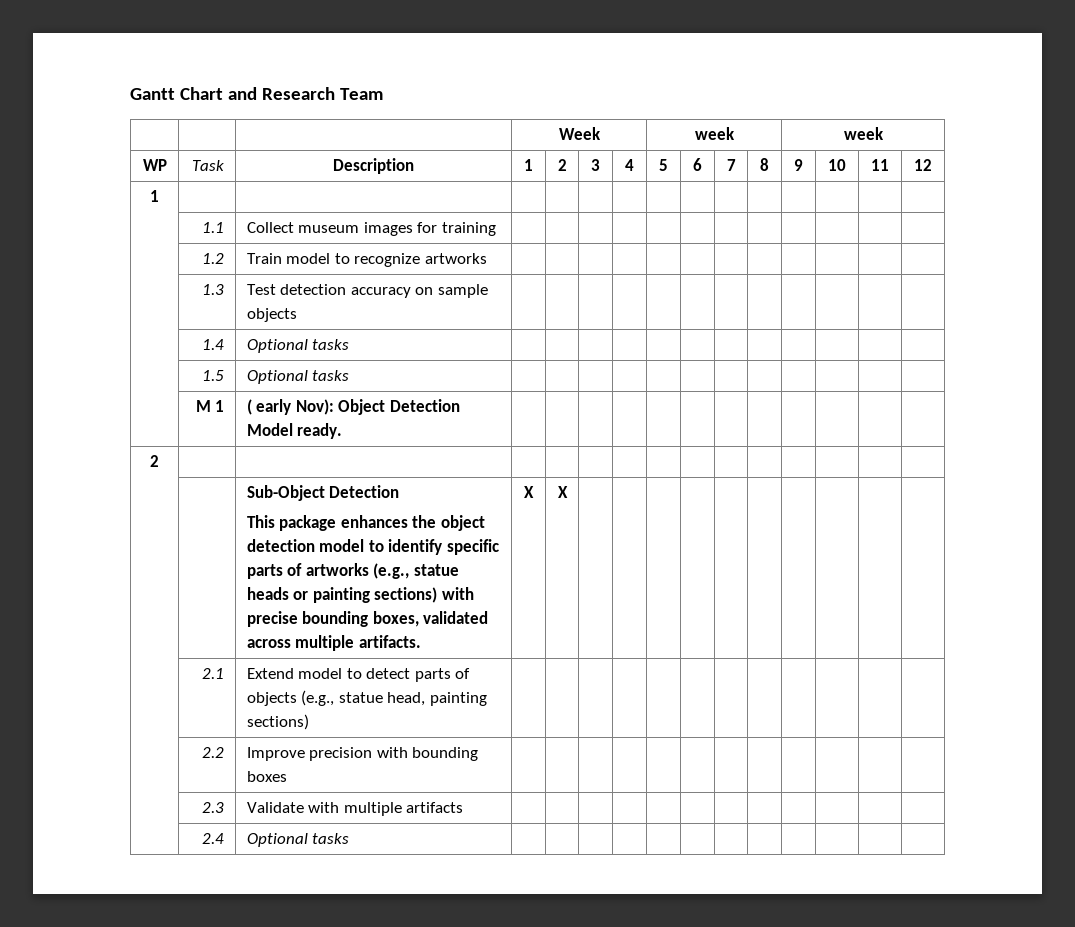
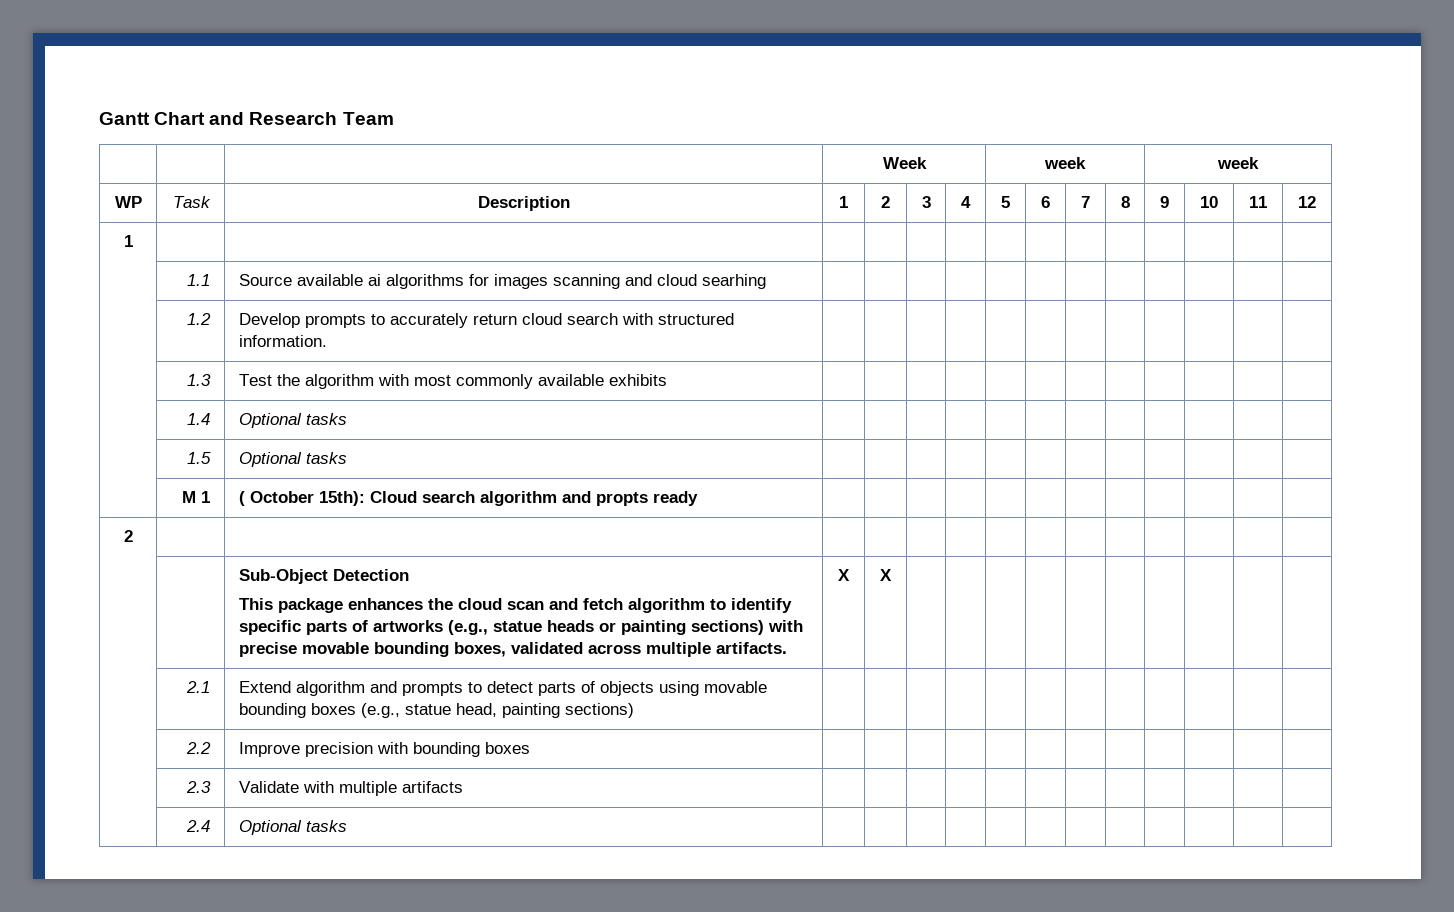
[246,222,496,236] [202,253,225,264] [246,253,487,267] [202,284,225,295] [246,284,488,298] [246,308,297,322] Collect museum images for training | | | | | | | | | | | | // | 1.2 | Train model to recognize artworks | | | | | | | | | | | | // | 1.3 | Test detection accuracy on sample objects -> [238,274,766,289] [187,313,212,325] [238,313,734,328] [238,335,327,347] [187,374,212,386] [238,374,667,389] Source available ai algorithms for images scanning and cloud searhing | | | | | | | | | | | | // | 1.2 | Develop prompts to accurately return cloud search with structured information. | | | | | | | | | | | | // | 1.3 | Test the algorithm with most commonly available exhibits
[256,399,460,415] [246,423,343,439] early Nov): Object Detection Model ready. -> [249,491,698,506] October 15th): Cloud search algorithm and propts ready
[440,515,485,531] [246,539,365,552] object detection model -> [457,598,705,613] cloud scan and fetch algorithm
(298, 619) none -> [301,642,369,654] movable
[298,668,343,679] model -> [295,681,463,696] algorithm and prompts
(297, 699) none -> [658,681,767,696] [238,703,356,718] using movable bounding boxes

